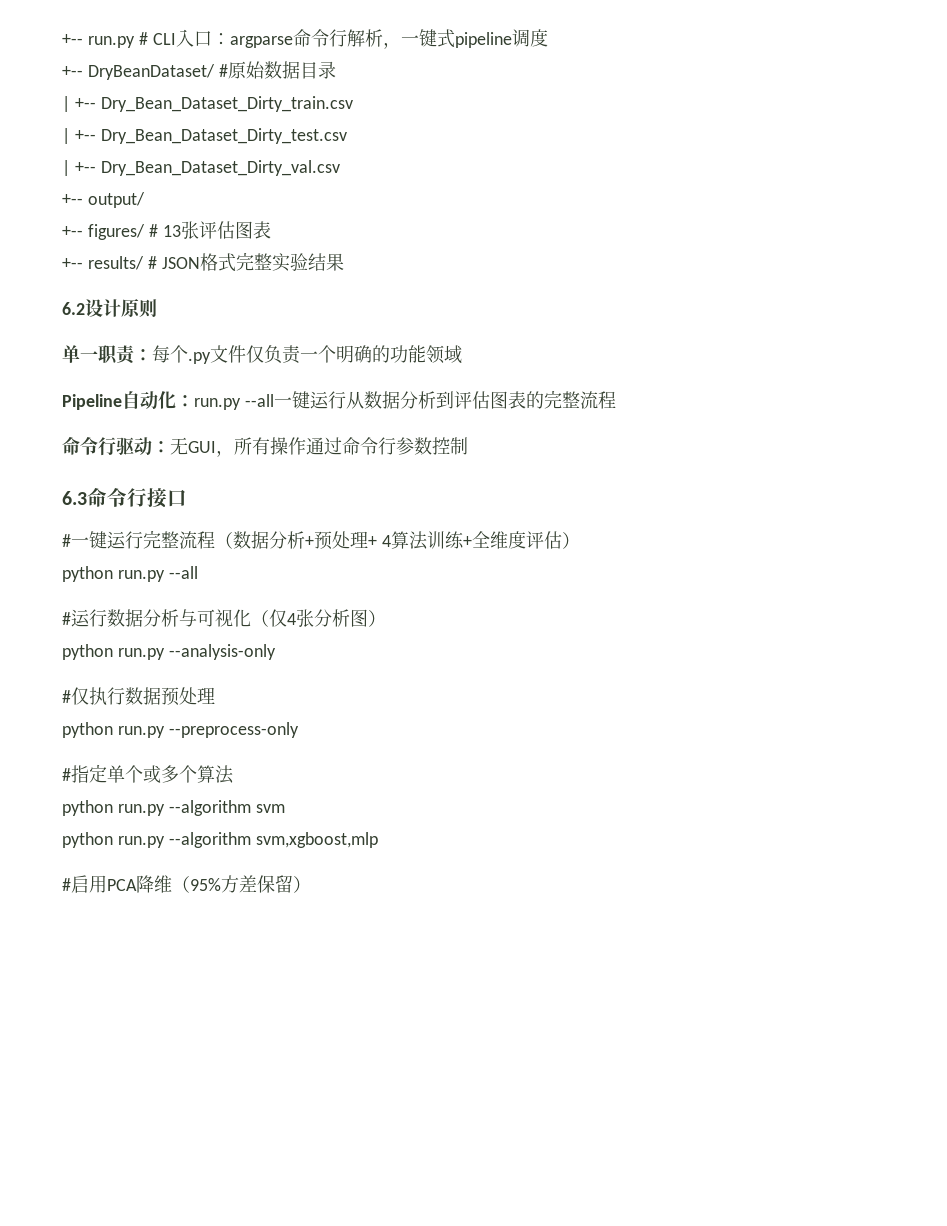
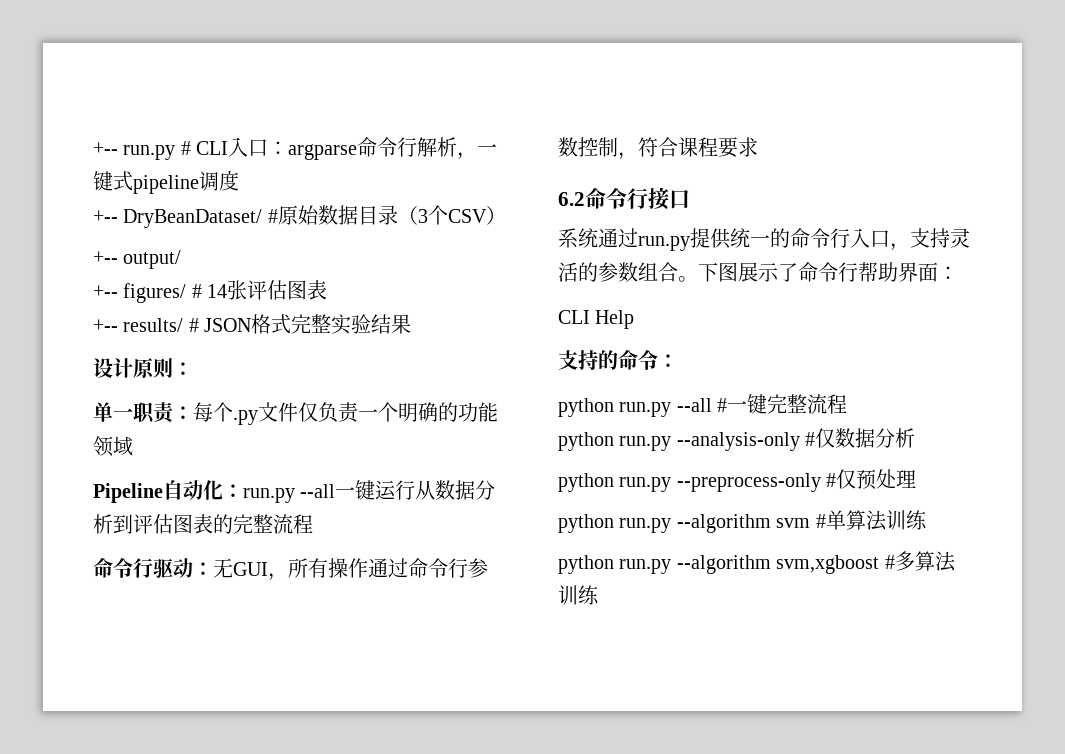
[62,96,353,112] [62,128,347,144] [62,160,340,176] // | +-- Dry_Bean_Dataset_Dirty_train.csv // | +-- Dry_Bean_Dataset_Dirty_test.csv // | +-- Dry_Bean_Dataset_Dirty_val.csv -> [397,205,506,225] （3个CSV）
[162,225,181,237] 13 -> [207,284,228,298] 14
[62,302,85,315] 6.2 -> (412, 324) none
(157, 308) none -> [173,362,193,376] ：
[62,488,187,508] // 6.3命令行接口 // -> [618,137,758,160] [558,187,690,210] [558,228,970,251] [558,262,958,282] [558,310,635,329] [558,350,678,370] [558,398,712,417] ，符合课程要求 // 6.2命令行接口 // 系统通过run.py提供统一的命令行入口，支持灵活的参数组合。下图展示了命令行帮助界面： // CLI Help // 支持的命令： // python run.py --all
[107,530,580,550] [62,566,198,582] [62,609,386,627] [62,644,276,660] [62,687,215,706] [62,722,299,738] [62,764,234,784] [62,800,285,816] [62,832,378,848] [62,875,311,893] 运行完整流程（数据分析+预处理+ 4算法训练+全维度评估） // python run.py --all // #运行数据分析与可视化（仅4张分析图） // python run.py --analysis-only // #仅执行数据预处理 // python run.py --preprocess-only // #指定单个或多个算法 // python run.py --algorithm svm // python run.py --algorithm svm,xgboost,mlp // #启用PCA降维（95%方差保留） -> [767,394,848,414] [558,428,916,451] [558,469,917,492] [558,510,927,533] [558,551,956,574] [558,585,599,605] 完整流程 // python run.py --analysis-only #仅数据分析 // python run.py --preprocess-only #仅预处理 // python run.py --algorithm svm #单算法训练 // python run.py --algorithm svm,xgboost #多算法训练

